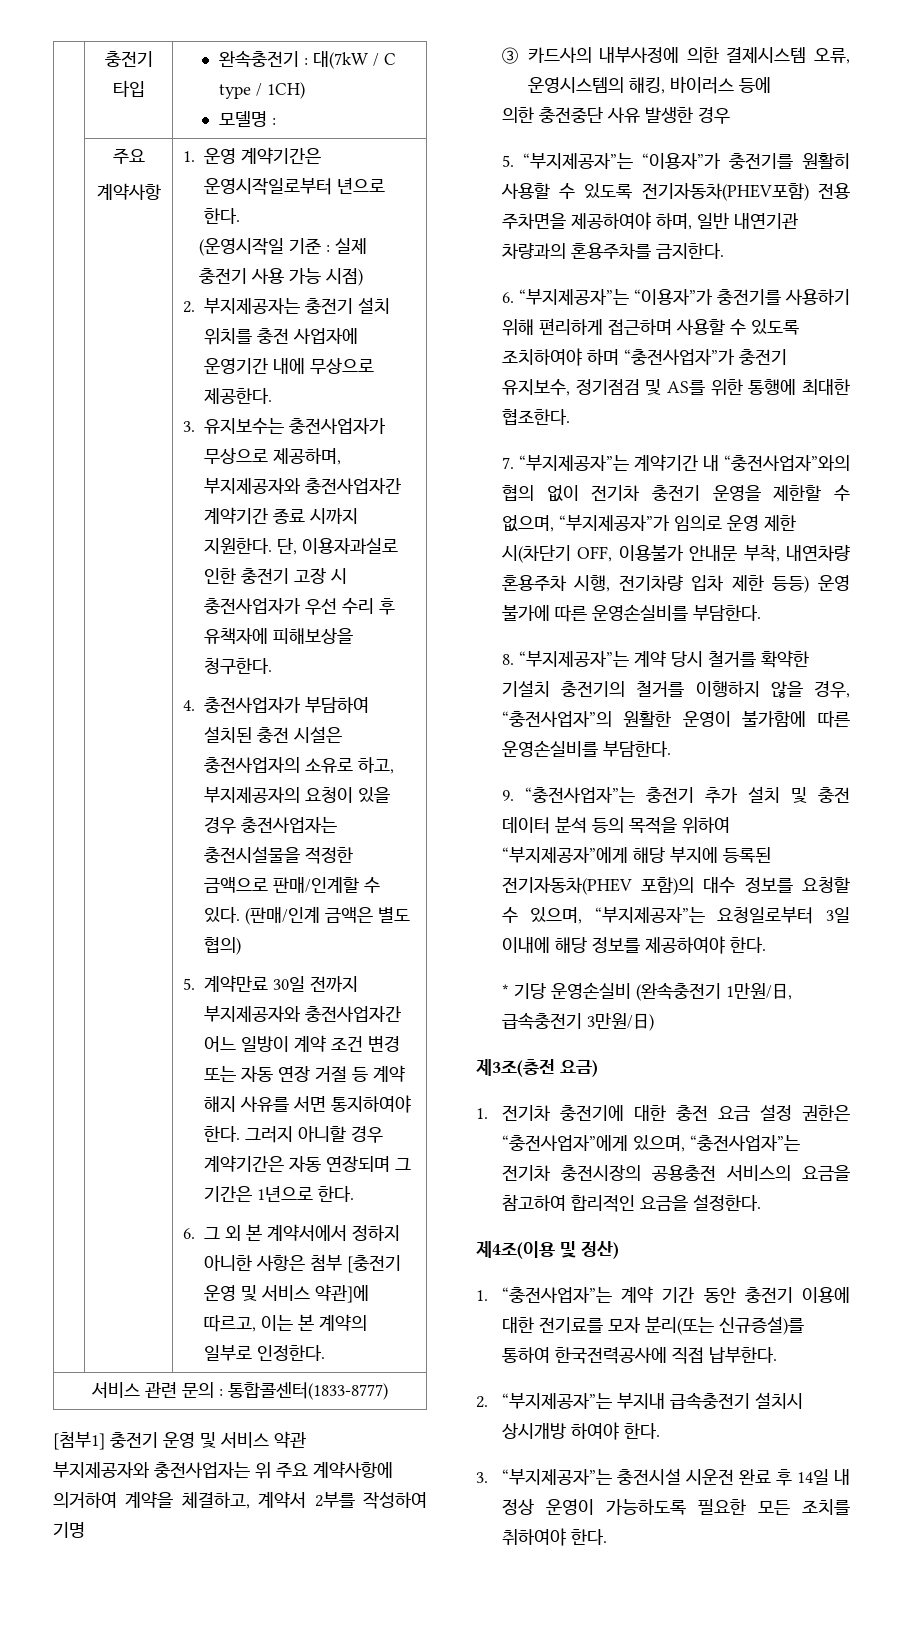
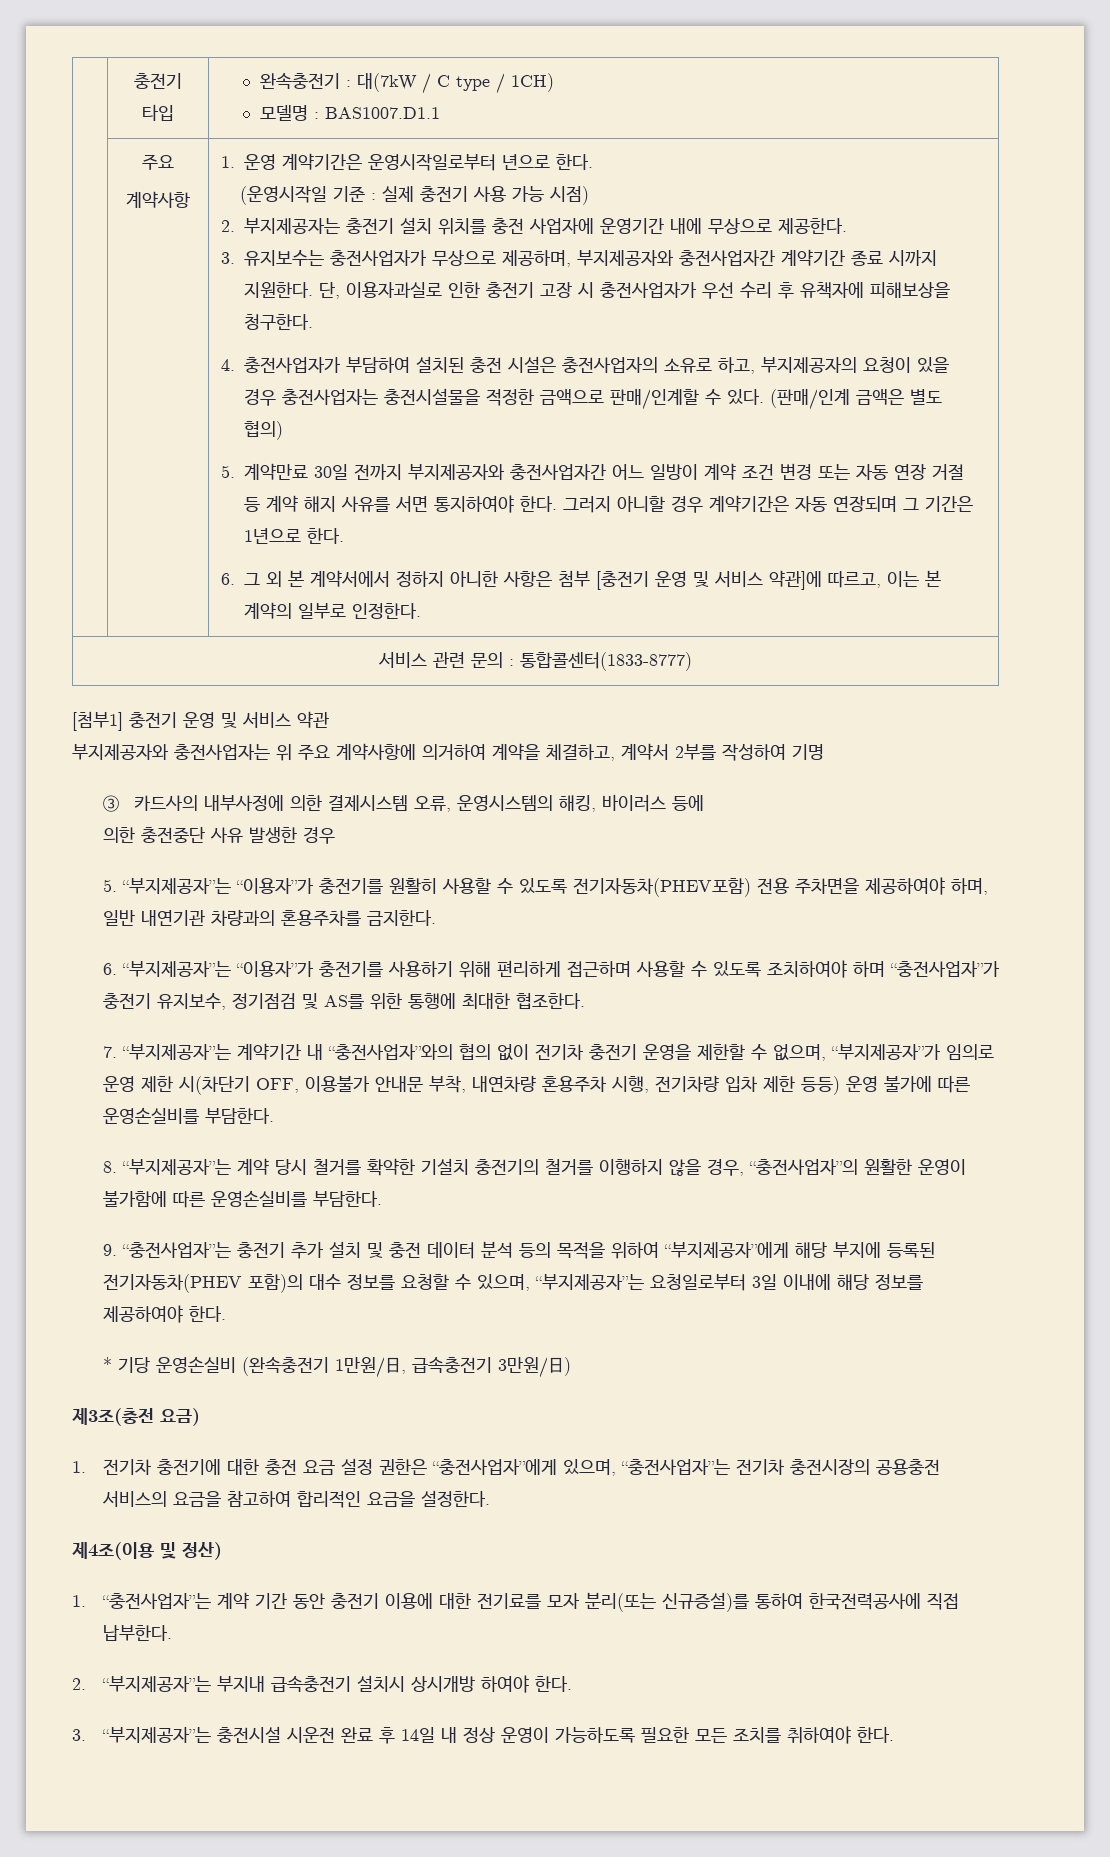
(276, 121) none -> [324,107,440,119] BAS1007.D1.1

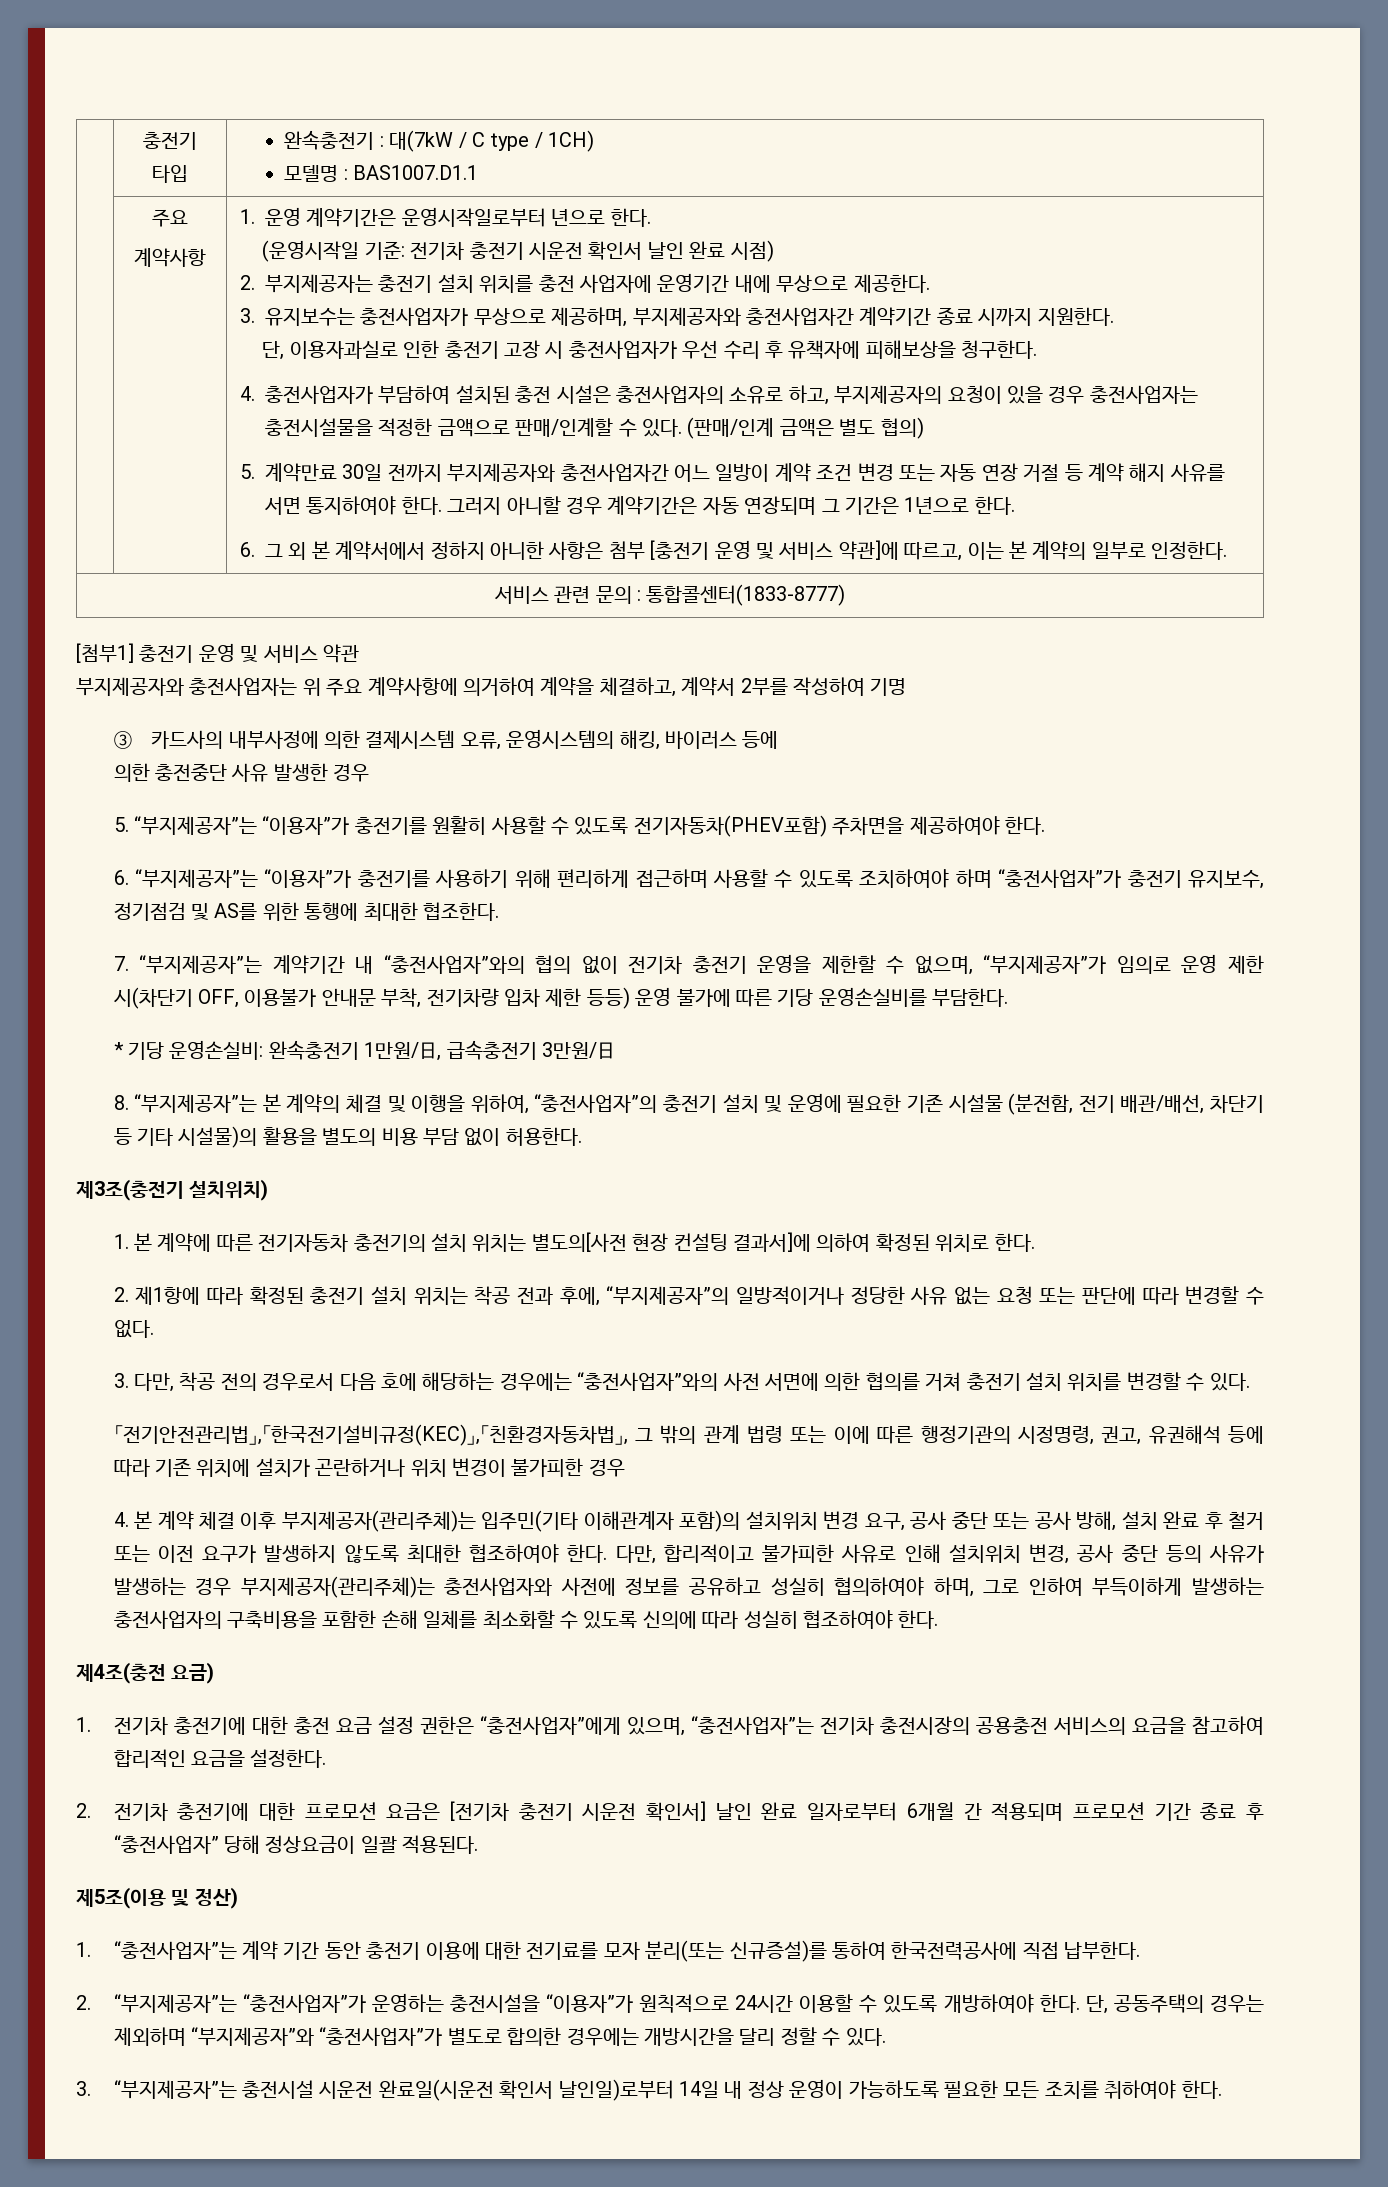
[332,186,544,202] 기준 : 실제 충전기 사용 가능 -> [364,241,726,260] 기준: 전기차 충전기 시운전 확인서 날인 완료
(314, 290) none -> (1114, 316) //
[756,878,789,894] 전용 -> (827, 826) none
[950,878,988,895] [102,909,436,926] 하며, 일반 내연기관 차량과의 혼용주차를 금지한다. -> [1004,816,1045,835] 한다.
[471,1075,649,1093] 내연차량 혼용주차 시행, -> (422, 998) none
[102,1107,274,1124] [102,1158,966,1176] [102,1190,382,1208] [102,1241,935,1259] [102,1274,923,1293] [102,1305,226,1323] 운영손실비를 부담한다. // 8. “부지제공자”는 계약 당시 철거를 확약한 기설치 충전기의 철거를 이행하지 않을 경우, “충전사업자”의 원활한 운영이 불가함에 따른 운영손실비를 부담한다. // 9. “충전사업자”는 충전기 추가 설치 및 충전 데이터 분석 등의 목적을 위하여 “부지제공자”에게 해당 부지에 등록된 전기자동차(PHEV 포함)의 대수 정보를 요청할 수 있으며, “부지제공자”는 요청일로부터 3일 이내에 해당 정보를 제공하여야 한다. -> [777,987,1009,1007] 기당 운영손실비를 부담한다.
[155,1356,329,1376] 운영손실비 (완속충전기 -> [169,1040,359,1060] 운영손실비: 완속충전기
[563,1357,571,1376] [72,1408,154,1426] ) // 제3조(충전 -> [113,1093,1265,1115] [113,1126,582,1148] [76,1179,269,1201] [113,1232,1035,1252] [113,1286,1265,1306] [113,1320,154,1338] [113,1372,1250,1392] [113,1424,1264,1446] [113,1458,625,1477] [113,1510,1264,1532] [113,1544,1264,1564] [113,1576,1264,1598] [113,1610,939,1629] [76,1662,166,1684] // 8. “부지제공자”는 본 계약의 체결 및 이행을 위하여, “충전사업자”의 충전기 설치 및 운영에 필요한 기존 시설물 (분전함, 전기 배관/배선, 차단기 등 기타 시설물)의 활용을 별도의 비용 부담 없이 허용한다. // 제3조(충전기 설치위치) // 1. 본 계약에 따른 전기자동차 충전기의 설치 위치는 별도의[사전 현장 컨설팅 결과서]에 의하여 확정된 위치로 한다. // 2. 제1항에 따라 확정된 충전기 설치 위치는 착공 전과 후에, “부지제공자”의 일방적이거나 정당한 사유 없는 요청 또는 판단에 따라 변경할 수 없다. // 3. 다만, 착공 전의 경우로서 다음 호에 해당하는 경우에는 “충전사업자”와의 사전 서면에 의한 협의를 거쳐 충전기 설치 위치를 변경할 수 있다. // 「전기안전관리법」,「한국전기설비규정(KEC)」,「친환경자동차법」, 그 밖의 관계 법령 또는 이에 따른 행정기관의 시정명령, 권고, 유권해석 등에 따라 기존 위치에 설치가 곤란하거나 위치 변경이 불가피한 경우 // 4. 본 계약 체결 이후 부지제공자(관리주체)는 입주민(기타 이해관계자 포함)의 설치위치 변경 요구, 공사 중단 또는 공사 방해, 설치 완료 후 철거 또는 이전 요구가 발생하지 않도록 최대한 협조하여야 한다. 다만, 합리적이고 불가피한 사유로 인해 설치위치 변경, 공사 중단 등의 사유가 발생하는 경우 부지제공자(관리주체)는 충전사업자와 사전에 정보를 공유하고 성실히 협의하여야 하며, 그로 인하여 부득이하게 발생하는 충전사업자의 구축비용을 포함한 손해 일체를 최소화할 수 있도록 신의에 따라 성실히 협조하여야 한다. // 제4조(충전
[72,1542,154,1560] 제4조(이용 -> [76,1801,1265,1821] [113,1835,479,1854] [76,1887,166,1909] 2. 전기차 충전기에 대한 프로모션 요금은 [전기차 충전기 시운전 확인서] 날인 완료 일자로부터 6개월 간 적용되며 프로모션 기간 종료 후 “충전사업자” 당해 정상요금이 일괄 적용된다. // 제5조(이용
[216,1675,572,1693] 부지내 급속충전기 설치시 상시개방 하여야 한다. -> [242,1993,1264,2014] [113,2027,886,2046] “충전사업자”가 운영하는 충전시설을 “이용자”가 원칙적으로 24시간 이용할 수 있도록 개방하여야 한다. 단, 공동주택의 경우는 제외하며 “부지제공자”와 “충전사업자”가 별도로 합의한 경우에는 개방시간을 달리 정할 수 있다.
[340,1727,395,1744] 완료 후 -> [378,2079,674,2101] 완료일(시운전 확인서 날인일)로부터

